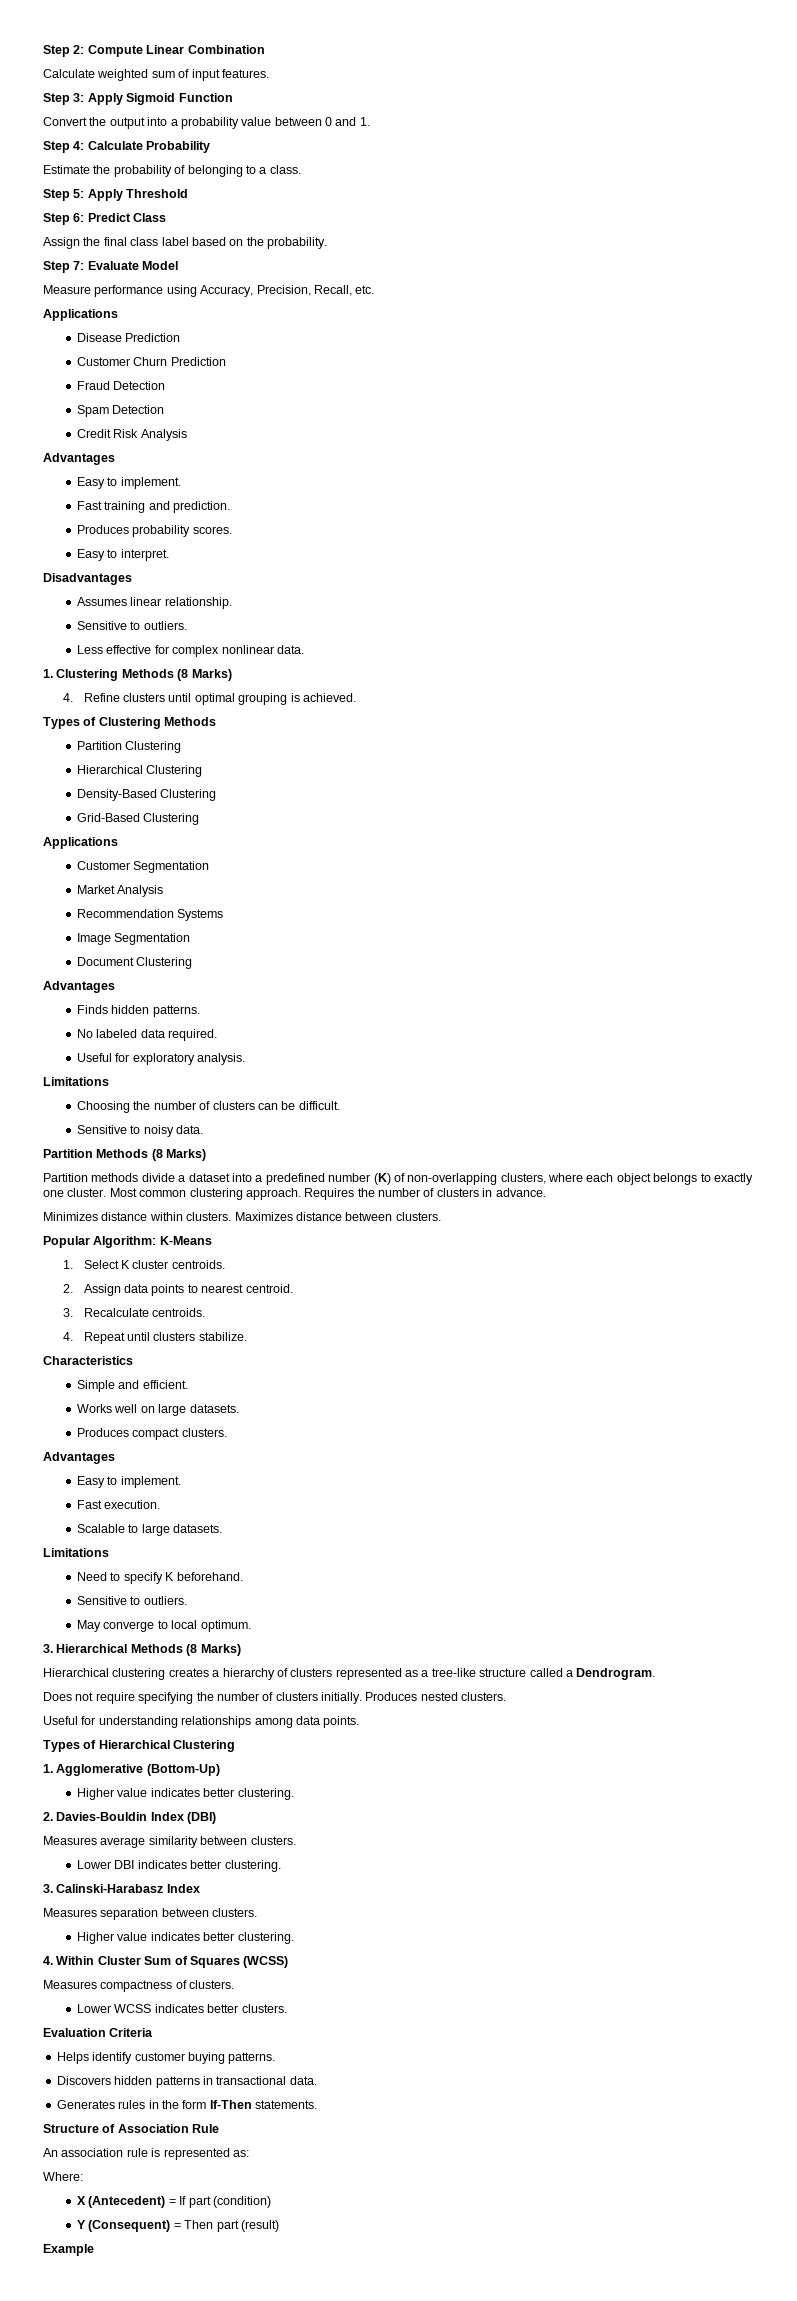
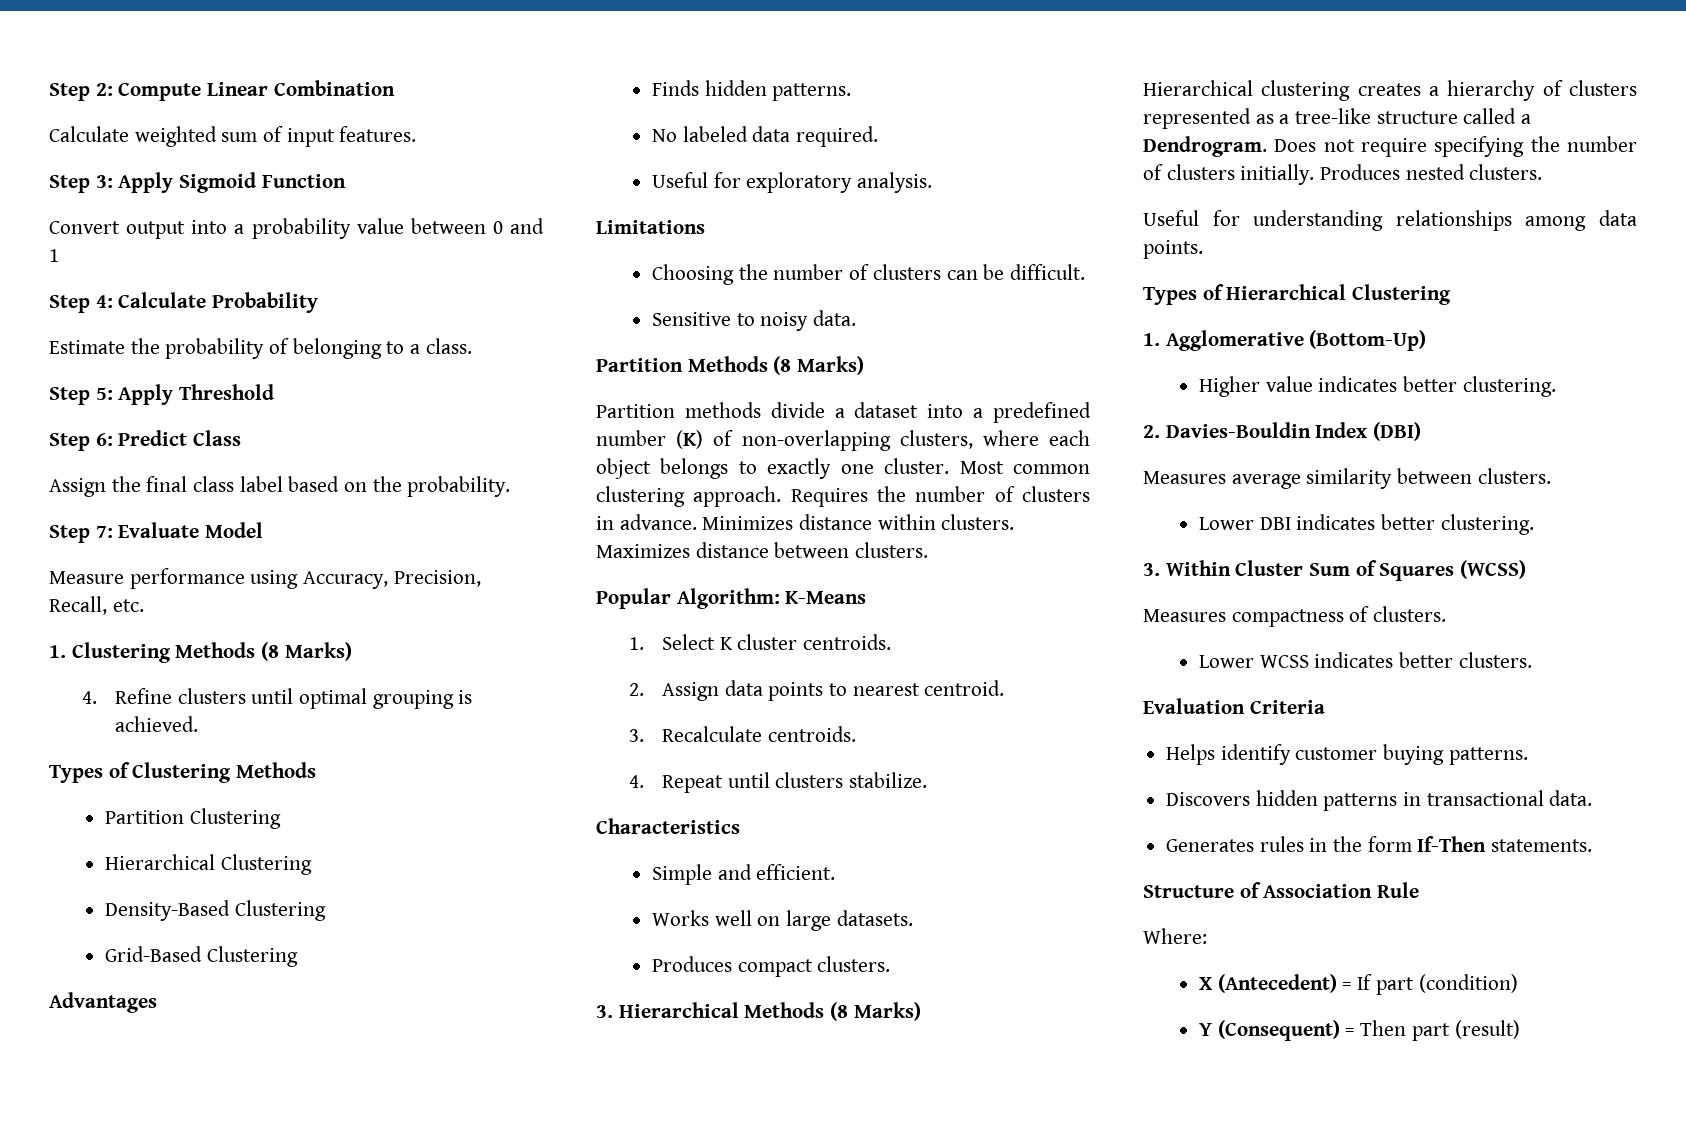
[89,117,107,126] the -> (120, 227) none
[359,117,370,126] 1. -> [49,249,59,262] 1
[43,309,118,321] [77,333,181,342] [77,357,226,366] [77,381,166,390] [77,405,165,417] [77,429,187,441] [43,453,115,465] [77,477,181,489] [77,501,231,513] [77,525,232,537] [77,549,169,561] [43,573,132,585] [77,597,232,609] [77,621,187,630] [77,645,304,657] // Applications // Disease Prediction // Customer Churn Prediction // Fraud Detection // Spam Detection // Credit Risk Analysis // Advantages // Easy to implement. // Fast training and prediction. // Produces probability scores. // Easy to interpret. // Disadvantages // Assumes linear relationship. // Sensitive to outliers. // Less effective for complex nonlinear data. -> (144, 605) none
[43,837,118,849] [77,861,210,873] [77,885,164,897] [77,909,224,921] [77,933,191,945] [77,957,193,969] // Applications // Customer Segmentation // Market Analysis // Recommendation Systems // Image Segmentation // Document Clustering -> (298, 956) none
(546, 1192) // -> (697, 522) none
[43,1452,115,1464] [77,1476,181,1488] [77,1500,161,1509] [77,1524,223,1536] [43,1548,109,1557] [77,1572,243,1584] [77,1596,187,1605] [77,1620,251,1632] // Advantages // Easy to implement. // Fast execution. // Scalable to large datasets. // Limitations // Need to specify K beforehand. // Sensitive to outliers. // May converge to local optimum. -> (891, 964) none
(656, 1674) // -> (1267, 146) none
[56,1884,200,1893] [43,1908,258,1920] [77,1932,294,1944] [43,1956,53,1965] Calinski-Harabasz Index // Measures separation between clusters. // Higher value indicates better clustering. // 4. -> (1160, 569) none
[43,2148,249,2160] // An association rule is represented as: -> (1420, 890) none
[43,2244,94,2256] // Example -> (1520, 1029) none

